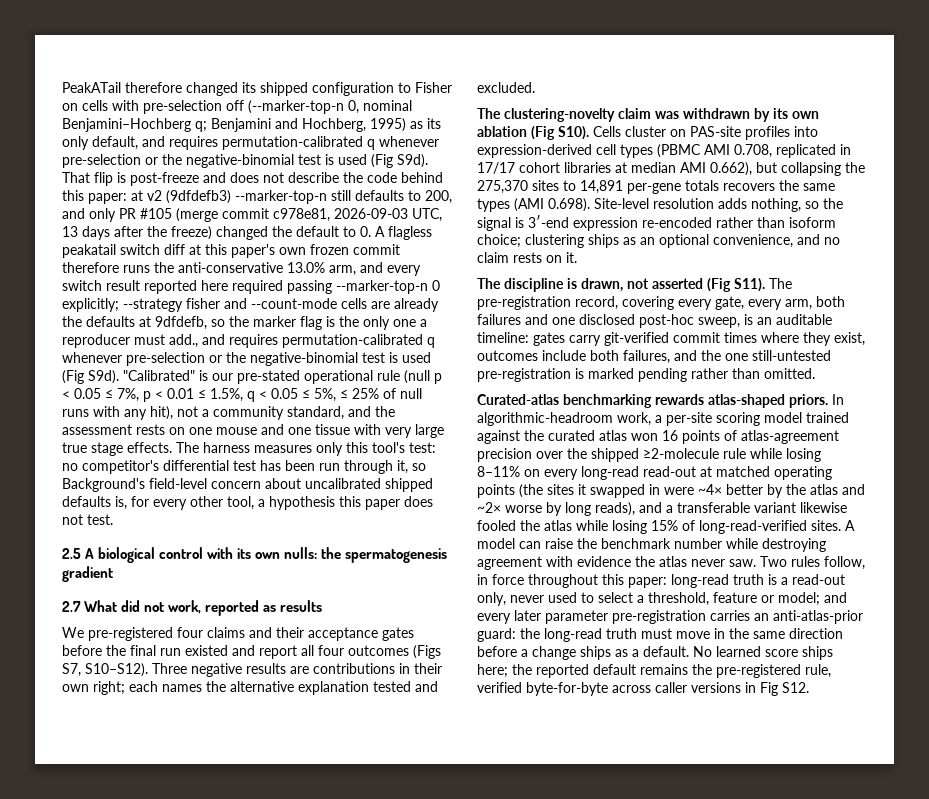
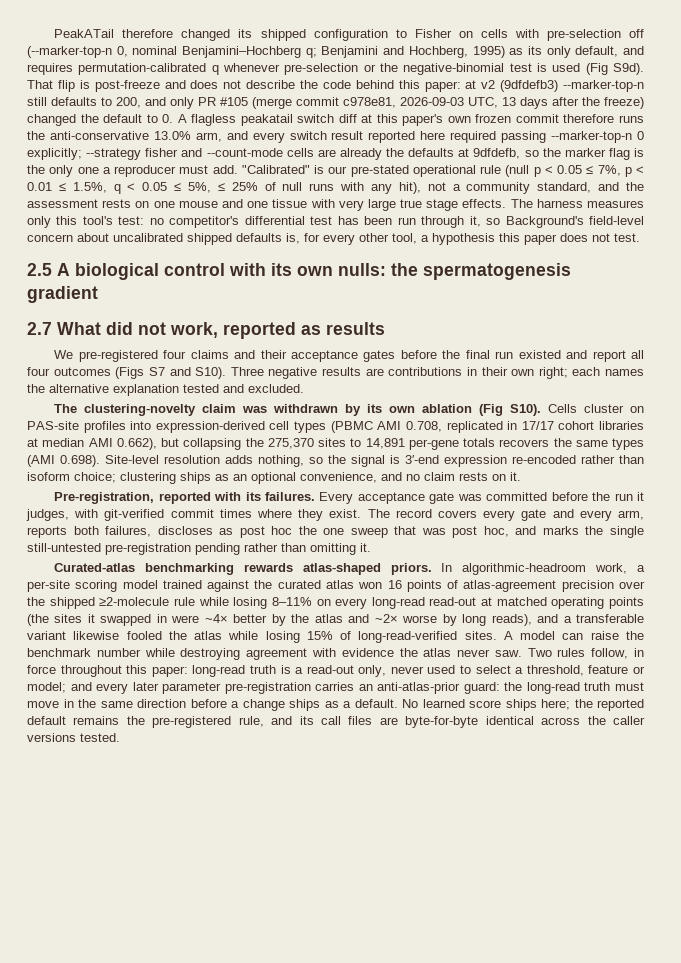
[169,334,435,348] [62,352,431,366] [62,370,119,384] add., and requires permutation-calibrated q whenever pre-selection or the negative-binomial test is used (Fig S9d). -> [212,165,238,174] add.
[62,663,148,677] S7, S10–S12). -> [148,367,227,379] S7 and S10).
[477,278,792,292] [477,296,845,310] [477,314,832,328] [477,332,601,346] The discipline is drawn, not asserted (Fig S11). The pre-registration record, covering every gate, every arm, both failures and one disclosed post-hoc sweep, is an auditable timeline: gates carry -> [54,492,645,504] [26,509,99,521] Pre-registration, reported with its failures. Every acceptance gate was committed before the run it judges, with
[834,332,865,346] [477,350,831,364] [477,368,634,382] exist, outcomes include both failures, and the one still-untested pre-registration is marked -> [329,509,644,521] [27,526,644,538] [27,543,191,555] exist. The record covers every gate and every arm, reports both failures, discloses as post hoc the one sweep that was post hoc, and marks the single still-untested pre-registration
[764,368,815,379] omitted. -> [310,543,371,555] omitting it.
[477,682,809,696] verified byte-for-byte across caller versions in Fig S12. -> [271,716,646,728] [27,733,120,742] and its call files are byte-for-byte identical across the caller versions tested.

